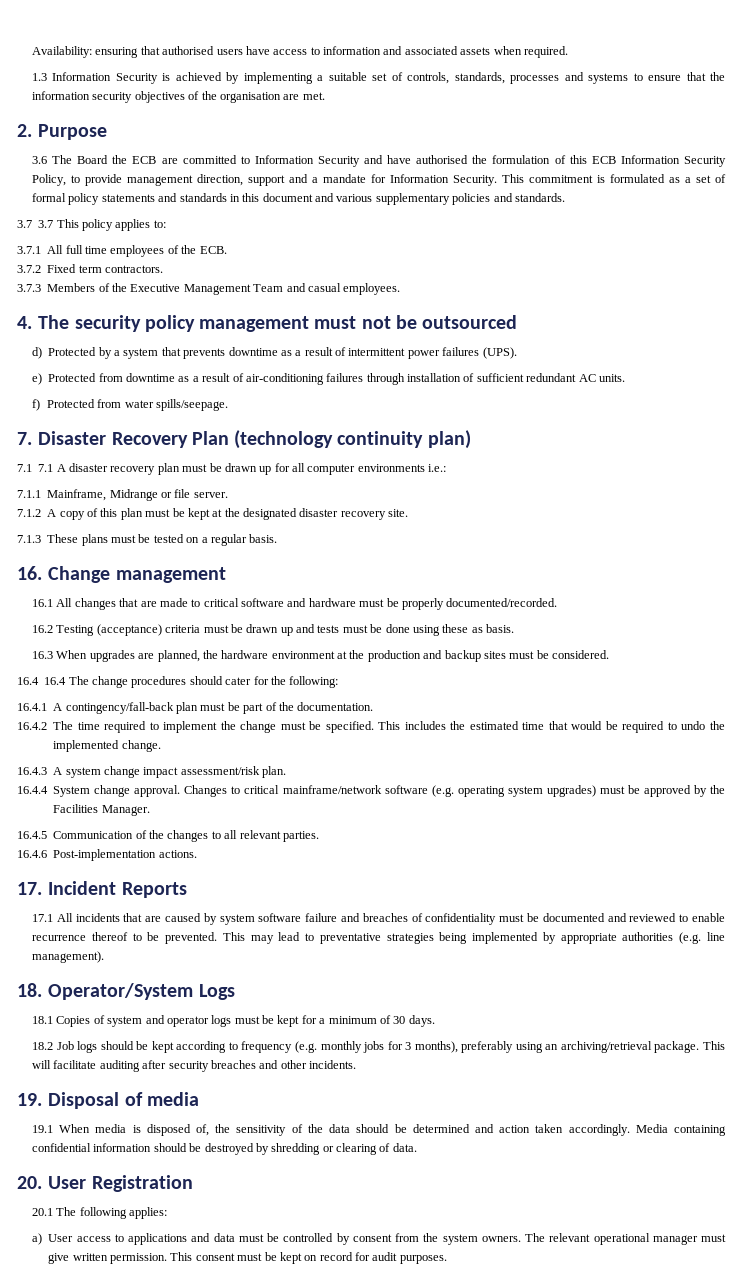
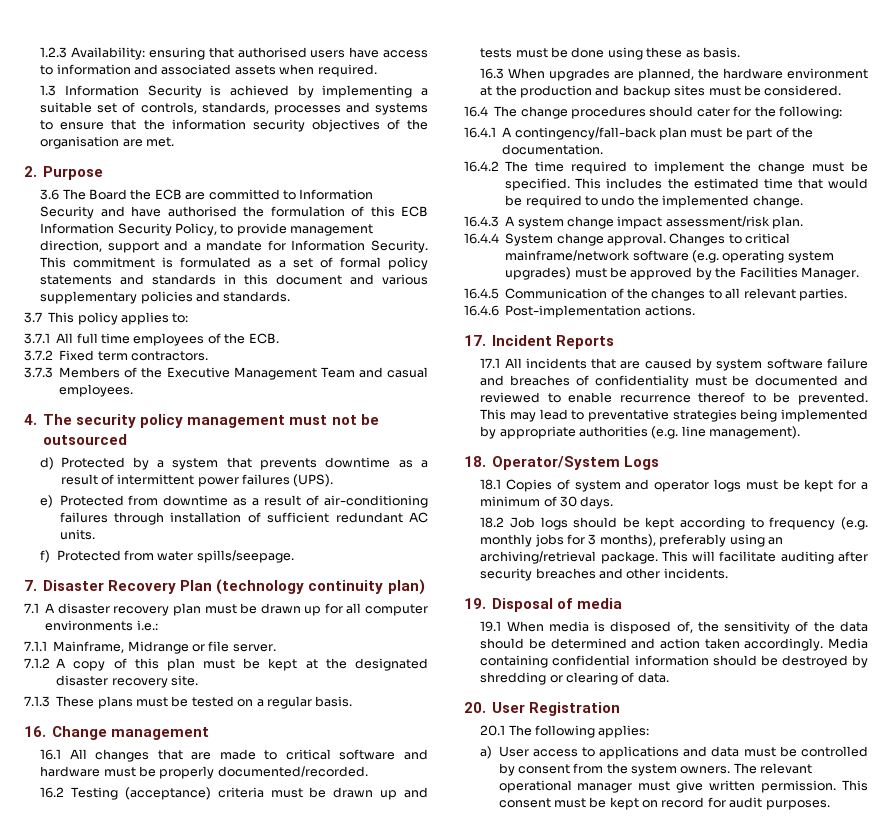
(32, 52) none -> [40,47,68,58] 1.2.3
[38,220,54,228] 3.7 -> (42, 317) none
[38,464,54,472] 7.1 -> (39, 608) none
[44,677,67,685] 16.4 -> (488, 111) none

